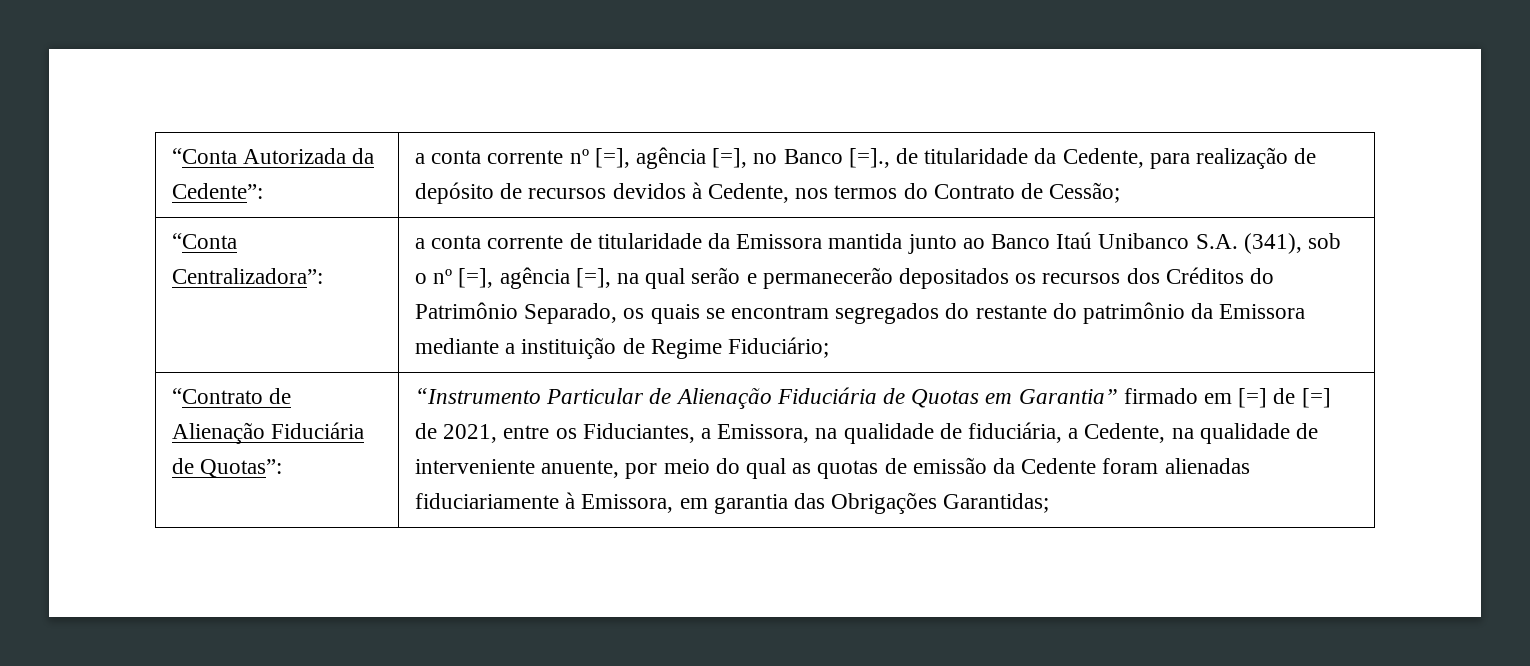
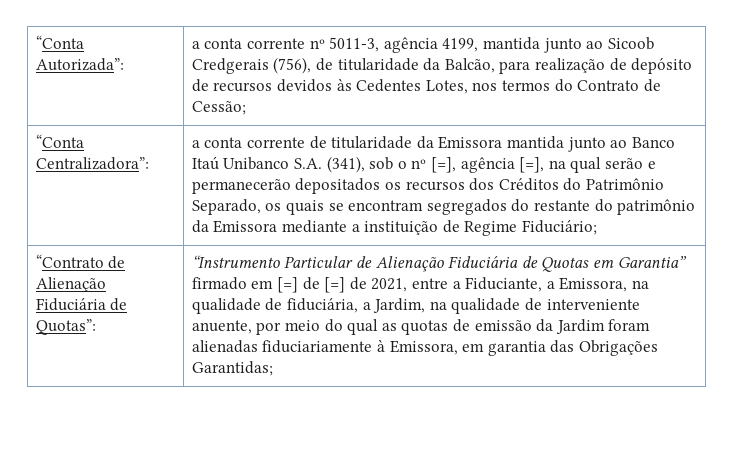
[171,148,375,164] [171,183,263,199] “Conta Autorizada da Cedente”: -> [35,35,84,49] [35,58,124,71] “Conta Autorizada”:
[594,147,1144,169] [=], agência [=], no Banco [=]., de titularidade da Cedente, -> [329,37,654,53] [191,57,495,74] 5011-3, agência 4199, mantida junto ao Sicoob Credgerais (756), de titularidade da Balcão,
[691,182,789,203] à Cedente, -> [336,79,468,94] às Cedentes Lotes,
[555,423,695,443] os Fiduciantes, -> [452,277,543,292] a Fiduciante,
[1084,423,1166,443] Cedente, -> [373,298,426,313] Jardim,
[1021,458,1097,474] Cedente -> [555,319,605,334] Jardim

